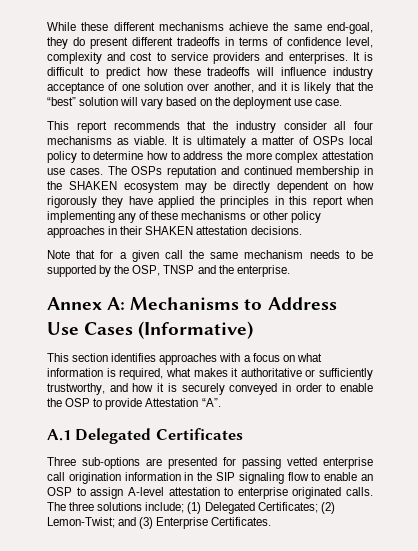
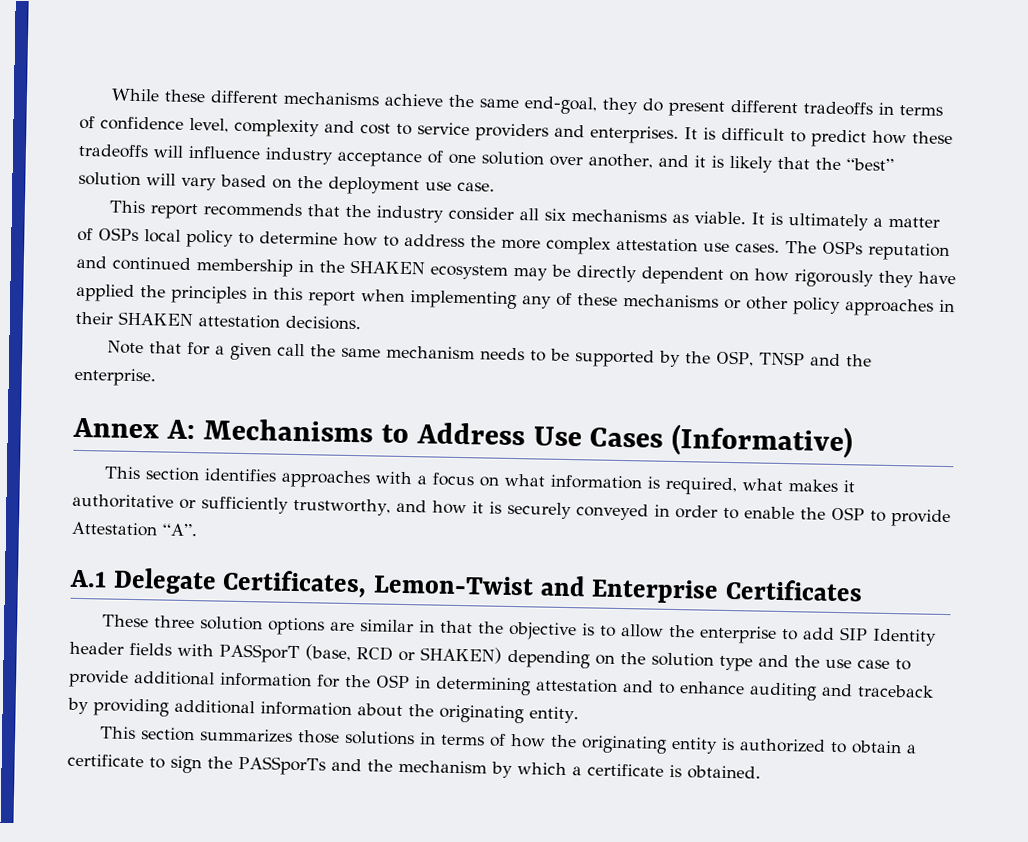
[354,121,373,130] four -> [544,208,567,221] six
[75,428,243,444] [47,457,373,469] [47,472,374,484] [47,487,373,499] [47,502,335,514] [47,517,272,529] Delegated Certificates // Three sub-options are presented for passing vetted enterprise call origination information in the SIP signaling flow to enable an OSP to assign A-level attestation to enterprise originated calls. The three solutions include; (1) Delegated Certificates; (2) Lemon-Twist; and (3) Enterprise Certificates. -> [112,567,864,604] [102,614,938,646] [69,641,911,672] [69,669,934,701] [67,697,579,724] [100,726,918,755] [67,753,761,780] Delegate Certificates, Lemon-Twist and Enterprise Certificates // These three solution options are similar in that the objective is to allow the enterprise to add SIP Identity header fields with PASSporT (base, RCD or SHAKEN) depending on the solution type and the use case to provide additional information for the OSP in determining attestation and to enhance auditing and traceback by providing additional information about the originating entity. // This section summarizes those solutions in terms of how the originating entity is authorized to obtain a certificate to sign the PASSporTs and the mechanism by which a certificate is obtained.

